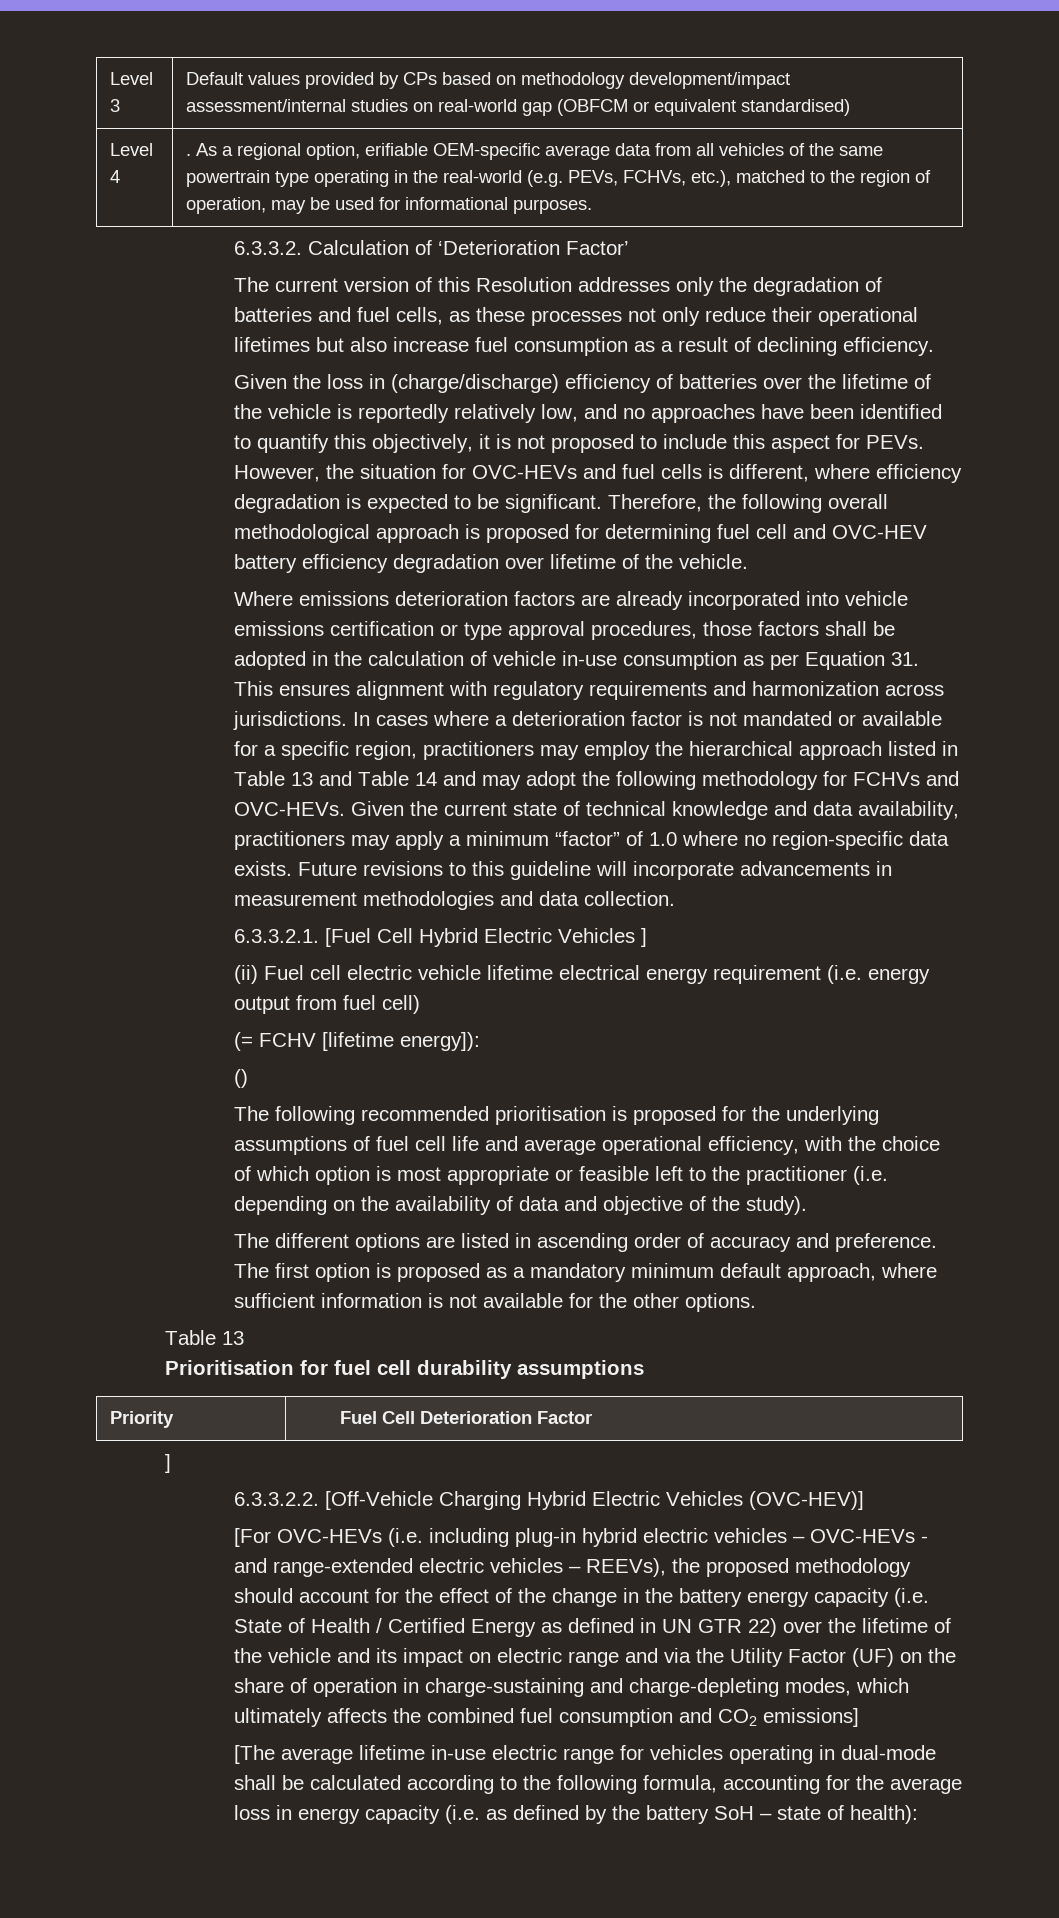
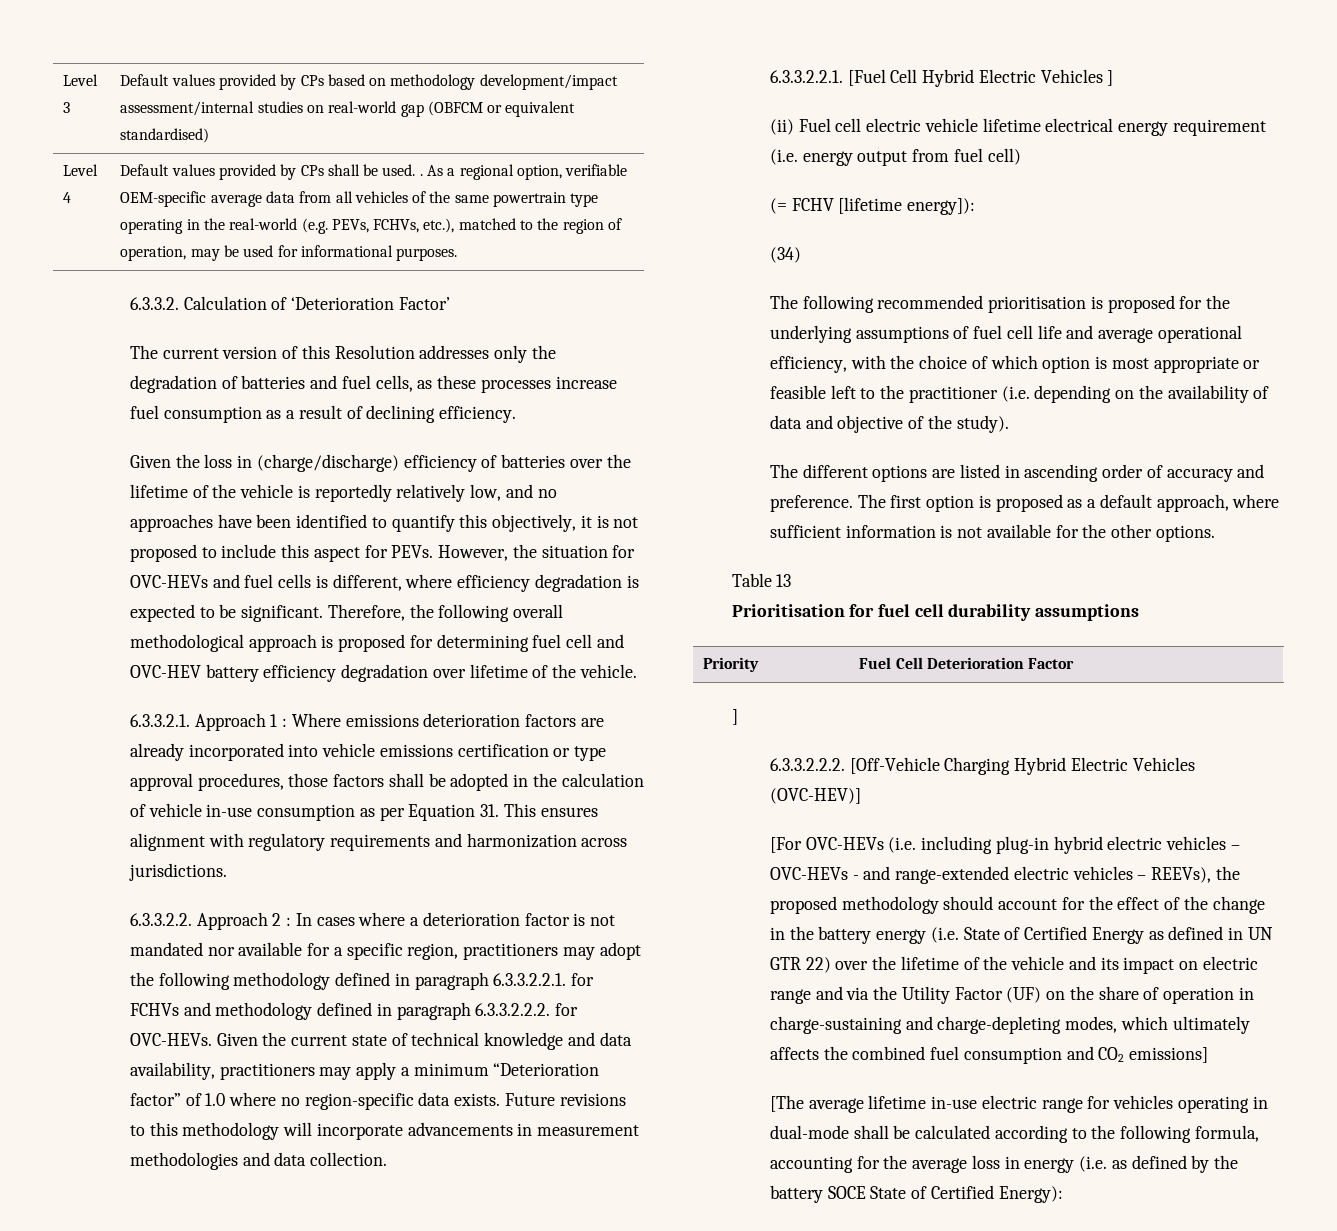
(120, 176) none -> [120,164,416,180] Default values provided by CPs shall be used.
[364,143,428,156] erifiable -> [565,164,628,176] verifiable
[628,307,919,326] [234,337,388,352] not only reduce their operational lifetimes but also -> (551, 386) none
(749, 561) none -> [130,713,288,731] 6.3.3.2.1. Approach 1 :
(348, 720) none -> [130,912,292,930] // 6.3.3.2.2. Approach 2 :
[838,714,857,726] or -> [207,947,235,956] nor
[584,741,959,760] [234,771,960,790] employ the hierarchical approach listed in Table 13 and Table 14 and may adopt the following methodology for FCHVs and -> [599,942,641,960] [130,972,595,990] [130,1002,579,1020] adopt the following methodology defined in paragraph 6.3.3.2.2.1. for FCHVs and methodology defined in paragraph 6.3.3.2.2.2. for
[555,831,621,846] “factor” -> [493,1063,600,1076] [130,1093,182,1106] “Deterioration factor”
[510,861,592,880] guideline -> [182,1122,280,1140] methodology
[234,929,320,943] 6.3.3.2.1. -> [770,70,844,83] 6.3.3.2.2.1.
[234,1069,249,1088] () -> [770,247,802,263] (34)
[530,1263,715,1282] mandatory minimum -> (1097, 503) none
[234,1492,320,1506] 6.3.3.2.2. -> [770,758,846,771] 6.3.3.2.2.2.
[814,1588,890,1607] capacity -> (927, 936) none
[311,1618,383,1633] Health / -> (1021, 933) none
[365,1805,441,1824] capacity -> (1075, 1165) none
[714,1805,919,1824] SoH – state of health): -> [827,1185,1063,1203] SOCE State of Certified Energy):

